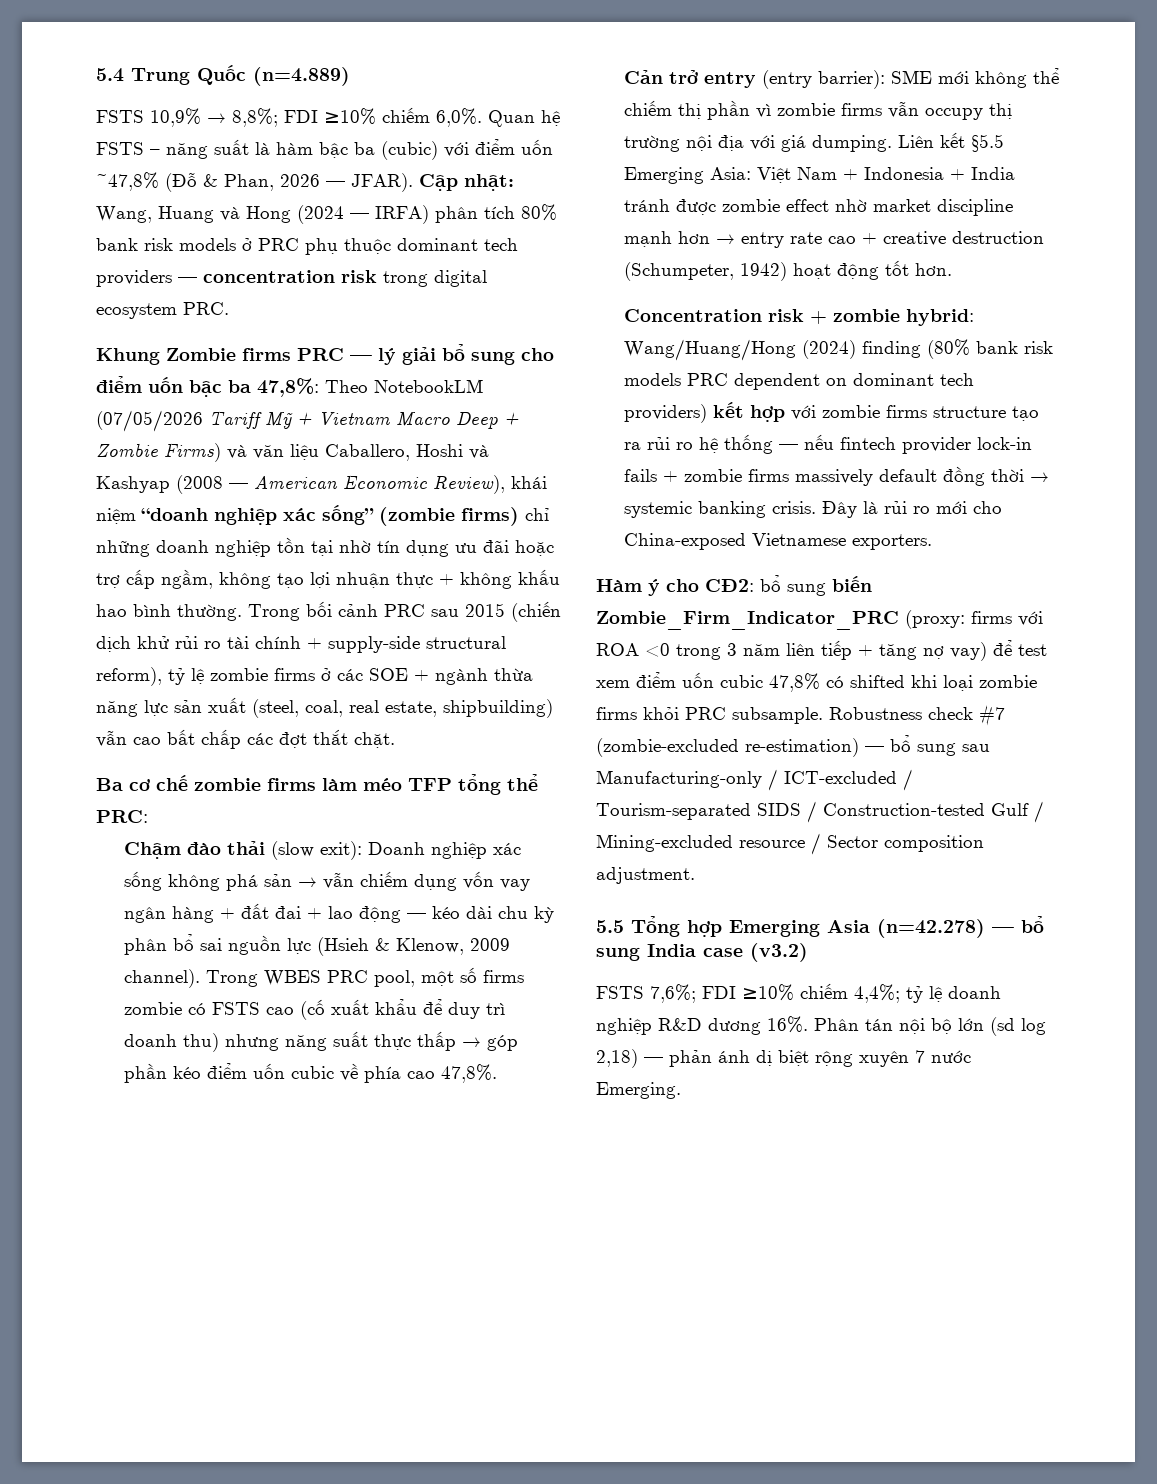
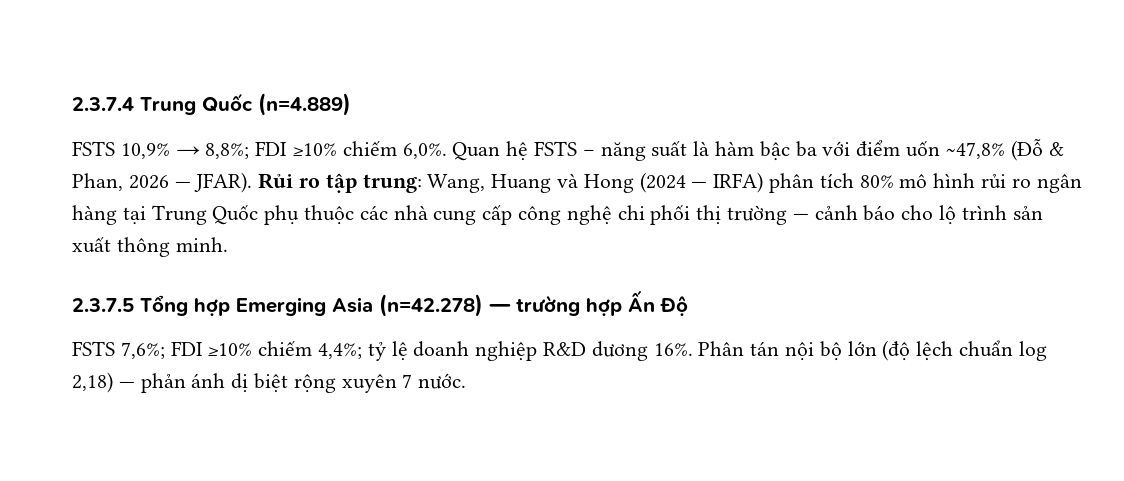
[96,68,124,82] 5.4 -> [72,97,134,111] 2.3.7.4
[381,141,438,160] (cubic) -> (817, 149) none
[419,174,514,191] Cập nhật: -> [258,173,422,193] Rủi ro tập trung:
[96,238,518,255] [96,270,487,287] [96,302,229,319] [96,344,554,365] [96,376,483,397] [96,410,519,432] [96,443,489,462] [96,475,547,494] [96,505,549,526] [96,537,554,557] [96,569,560,589] [96,601,561,622] [96,636,506,653] [96,667,533,686] [96,697,553,718] [96,729,395,749] [96,774,538,795] [96,810,148,823] [124,841,522,860] [124,871,531,891] [124,903,555,923] [124,934,511,956] [124,967,525,988] [124,999,506,1020] [124,1031,519,1052] [124,1063,498,1083] [624,68,1060,89] [624,100,1013,120] [624,132,1005,152] [624,167,1016,184] [624,199,1014,216] [624,231,1045,248] [624,260,953,281] [624,309,975,326] [624,339,1054,361] [624,373,975,390] [624,402,1040,423] [624,434,1033,454] [624,466,1050,486] [624,501,1003,518] [624,533,933,550] [596,575,872,596] [596,610,1043,630] [596,640,1047,661] [596,672,1037,692] [596,705,1005,726] [596,735,990,757] [596,769,913,791] [596,801,1044,823] [596,833,984,855] [596,867,695,884] [596,920,624,933] bank risk models ở PRC phụ thuộc dominant tech providers — concentration risk trong digital ecosystem PRC. // Khung Zombie firms PRC — lý giải bổ sung cho điểm uốn bậc ba 47,8%: Theo NotebookLM (07/05/2026 Tariff Mỹ + Vietnam Macro Deep + Zombie Firms) và văn liệu Caballero, Hoshi và Kashyap (2008 — American Economic Review), khái niệm “doanh nghiệp xác sống” (zombie firms) chỉ những doanh nghiệp tồn tại nhờ tín dụng ưu đãi hoặc trợ cấp ngầm, không tạo lợi nhuận thực + không khấu hao bình thường. Trong bối cảnh PRC sau 2015 (chiến dịch khử rủi ro tài chính + supply-side structural reform), tỷ lệ zombie firms ở các SOE + ngành thừa năng lực sản xuất (steel, coal, real estate, shipbuilding) vẫn cao bất chấp các đợt thắt chặt. // Ba cơ chế zombie firms làm méo TFP tổng thể PRC: // Chậm đào thải (slow exit): Doanh nghiệp xác sống không phá sản → vẫn chiếm dụng vốn vay ngân hàng + đất đai + lao động — kéo dài chu kỳ phân bổ sai nguồn lực (Hsieh & Klenow, 2009 channel). Trong WBES PRC pool, một số firms zombie có FSTS cao (cố xuất khẩu để duy trì doanh thu) nhưng năng suất thực thấp → góp phần kéo điểm uốn cubic về phía cao 47,8%. // Cản trở entry (entry barrier): SME mới không thể chiếm thị phần vì zombie firms vẫn occupy thị trường nội địa với giá dumping. Liên kết §5.5 Emerging Asia: Việt Nam + Indonesia + India tránh được zombie effect nhờ market discipline mạnh hơn → entry rate cao + creative destruction (Schumpeter, 1942) hoạt động tốt hơn. // Concentration risk + zombie hybrid: Wang/Huang/Hong (2024) finding (80% bank risk models PRC dependent on dominant tech providers) kết hợp với zombie firms structure tạo ra rủi ro hệ thống — nếu fintech provider lock-in fails + zombie firms massively default đồng thời → systemic banking crisis. Đây là rủi ro mới cho China-exposed Vietnamese exporters. // Hàm ý cho CĐ2: bổ sung biến Zombie_Firm_Indicator_PRC (proxy: firms với ROA <0 trong 3 năm liên tiếp + tăng nợ vay) để test xem điểm uốn cubic 47,8% có shifted khi loại zombie firms khỏi PRC subsample. Robustness check #7 (zombie-excluded re-estimation) — bổ sung sau Manufacturing-only / ICT-excluded / Tourism-separated SIDS / Construction-tested Gulf / Mining-excluded resource / Sector composition adjustment. // 5.5 -> [899,173,1082,193] [72,205,1043,225] [72,237,228,257] [72,298,134,312] mô hình rủi ro ngân hàng tại Trung Quốc phụ thuộc các nhà cung cấp công nghệ chi phối thị trường — cảnh báo cho lộ trình sản xuất thông minh. // 2.3.7.5
[1021,916,1044,933] [596,943,808,962] bổ sung India case (v3.2) -> [516,290,688,316] trường hợp Ấn Độ
[990,1017,1015,1036] (sd -> [882,340,1014,361] (độ lệch chuẩn
[931,1050,971,1063] [596,1082,681,1099] nước Emerging. -> [418,373,467,389] nước.

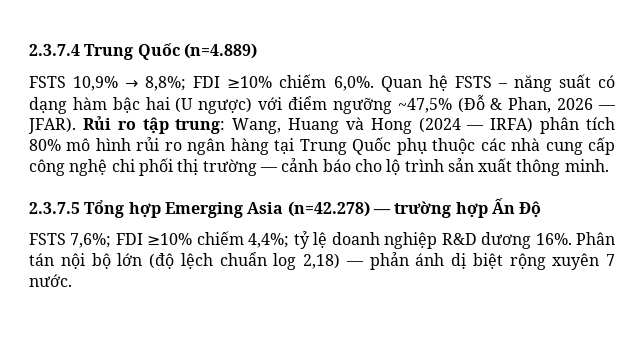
[693,140,1005,161] là hàm bậc ba với điểm uốn ~47,8% -> [597,75,615,88] [29,96,452,114] có dạng hàm bậc hai (U ngược) với điểm ngưỡng ~47,5%

